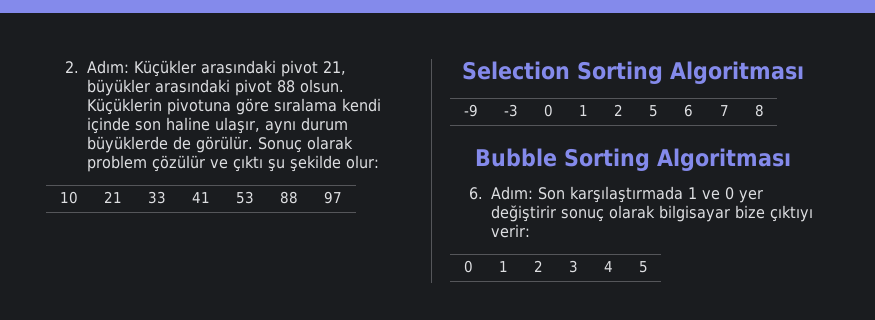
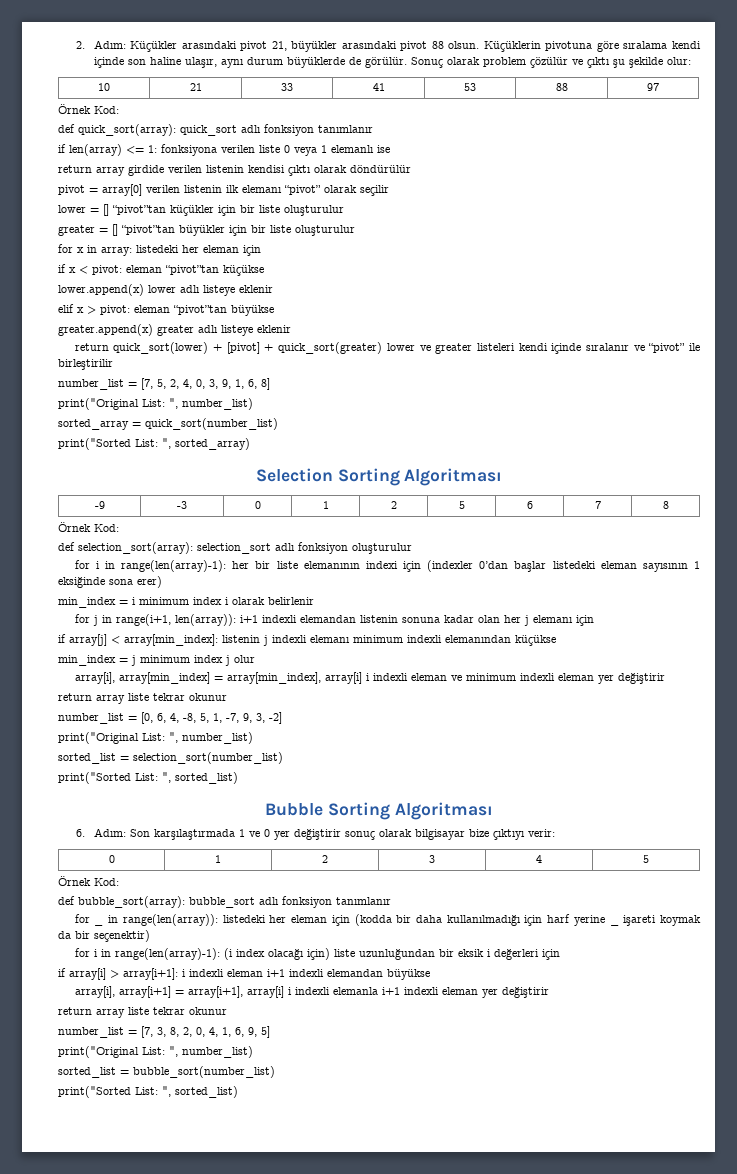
(342, 197) none -> [58,104,119,114] [58,124,373,136] [58,144,390,156] [58,165,411,176] [58,184,389,196] [58,204,344,216] [58,224,355,236] [58,244,261,256] [58,264,264,276] [58,284,273,296] [58,304,274,316] [58,324,291,336] [74,342,700,354] [58,359,113,370] [58,378,270,390] [58,398,253,410] [58,418,278,430] [58,438,250,450] // Örnek Kod: // def quick_sort(array): quick_sort adlı fonksiyon tanımlanır // if len(array) <= 1: fonksiyona verilen liste 0 veya 1 elemanlı ise // return array girdide verilen listenin kendisi çıktı olarak döndürülür // pivot = array[0] verilen listenin ilk elemanı “pivot” olarak seçilir // lower = [] “pivot”tan küçükler için bir liste oluşturulur // greater = [] “pivot”tan büyükler için bir liste oluşturulur // for x in array: listedeki her eleman için // if x < pivot: eleman “pivot”tan küçükse // lower.append(x) lower adlı listeye eklenir // elif x > pivot: eleman “pivot”tan büyükse // greater.append(x) greater adlı listeye eklenir // return quick_sort(lower) + [pivot] + quick_sort(greater) lower ve greater listeleri kendi içinde sıralanır ve “pivot” ile birleştirilir // number_list = [7, 5, 2, 4, 0, 3, 9, 1, 6, 8] // print("Original List: ", number_list) // sorted_array = quick_sort(number_list) // print("Sorted List: ", sorted_array)
(764, 110) none -> [58,522,119,532] [58,542,412,554] [74,560,700,572] [58,576,162,588] [58,597,314,608] [74,614,594,626] [58,634,556,646] [58,655,255,666] [74,672,665,684] [58,693,227,704] [58,712,282,724] [58,732,253,744] [58,752,283,764] [58,772,238,784] // Örnek Kod: // def selection_sort(array): selection_sort adlı fonksiyon oluşturulur // for i in range(len(array)-1): her bir liste elemanının indexi için (indexler 0’dan başlar listedeki eleman sayısının 1 eksiğinde sona erer) // min_index = i minimum index i olarak belirlenir // for j in range(i+1, len(array)): i+1 indexli elemandan listenin sonuna kadar olan her j elemanı için // if array[j] < array[min_index]: listenin j indexli elemanı minimum indexli elemanından küçükse // min_index = j minimum index j olur // array[i], array[min_index] = array[min_index], array[i] i indexli eleman ve minimum indexli eleman yer değiştirir // return array liste tekrar okunur // number_list = [0, 6, 4, -8, 5, 1, -7, 9, 3, -2] // print("Original List: ", number_list) // sorted_list = selection_sort(number_list) // print("Sorted List: ", sorted_list)
(648, 267) none -> [58,876,119,886] [58,896,391,908] [74,914,90,923] [94,923,104,926] [108,914,702,926] [58,930,150,942] [74,948,560,960] [58,968,430,980] [74,986,549,998] [58,1007,227,1018] [58,1026,270,1038] [58,1046,253,1058] [58,1066,275,1078] [58,1086,238,1098] // Örnek Kod: // def bubble_sort(array): bubble_sort adlı fonksiyon tanımlanır // for _ in range(len(array)): listedeki her eleman için (kodda bir daha kullanılmadığı için harf yerine _ işareti koymak da bir seçenektir) // for i in range(len(array)-1): (i index olacağı için) liste uzunluğundan bir eksik i değerleri için // if array[i] > array[i+1]: i indexli eleman i+1 indexli elemandan büyükse // array[i], array[i+1] = array[i+1], array[i] i indexli elemanla i+1 indexli eleman yer değiştirir // return array liste tekrar okunur // number_list = [7, 3, 8, 2, 0, 4, 1, 6, 9, 5] // print("Original List: ", number_list) // sorted_list = bubble_sort(number_list) // print("Sorted List: ", sorted_list)

